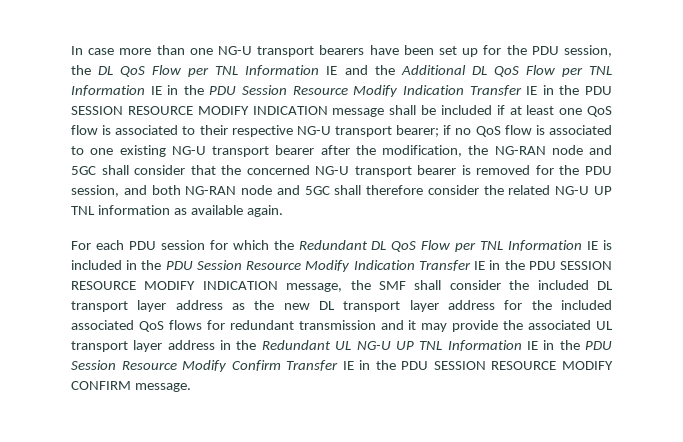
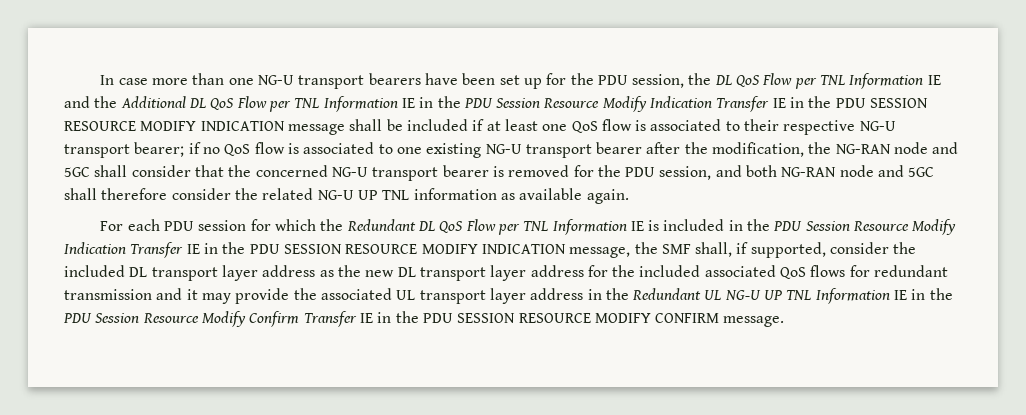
[414,280,442,290] shall -> [695,242,826,258] shall, if supported,

